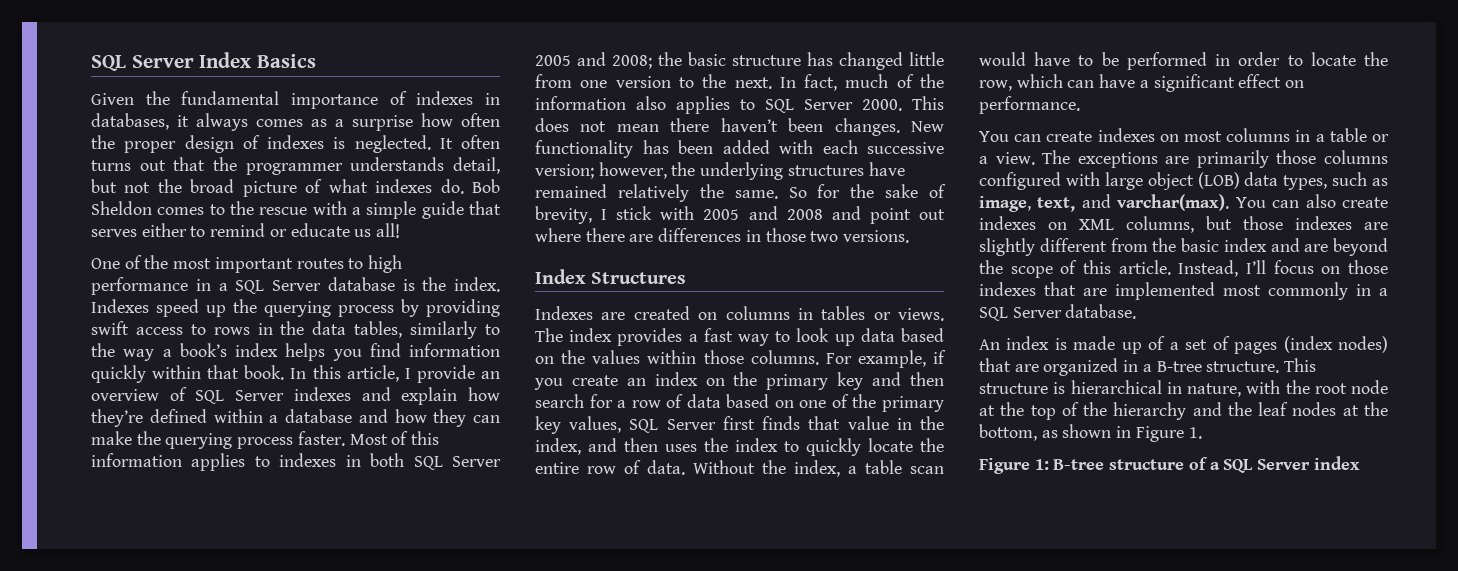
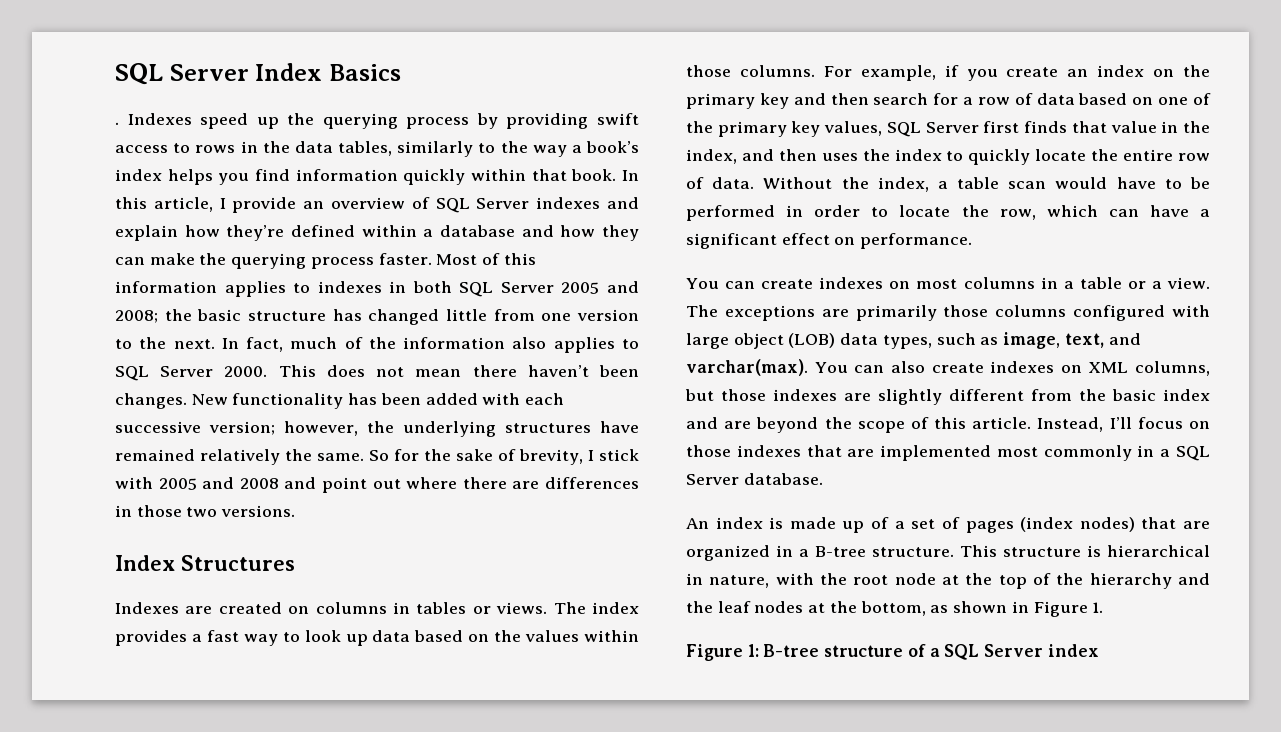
[91,91,501,109] [91,113,500,131] [91,135,500,153] [91,157,500,175] [91,179,500,197] [91,201,501,219] [91,223,401,238] [91,255,403,273] [91,277,500,295] Given the fundamental importance of indexes in databases, it always comes as a surprise how often the proper design of indexes is neglected. It often turns out that the programmer understands detail, but not the broad picture of what indexes do. Bob Sheldon comes to the rescue with a simple guide that serves either to remind or educate us all! // One of the most important routes to high performance in a SQL Server database is the index. -> [115,122,119,125] .

